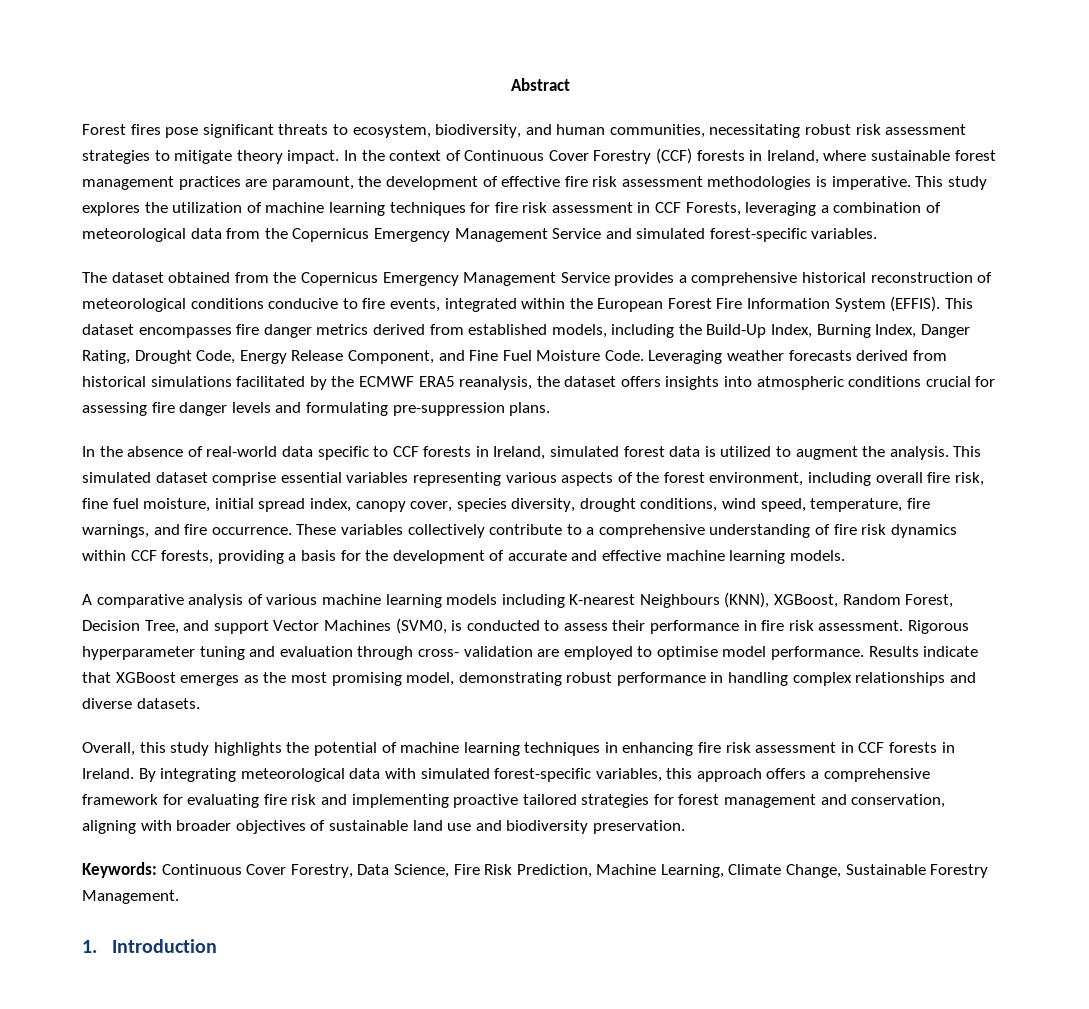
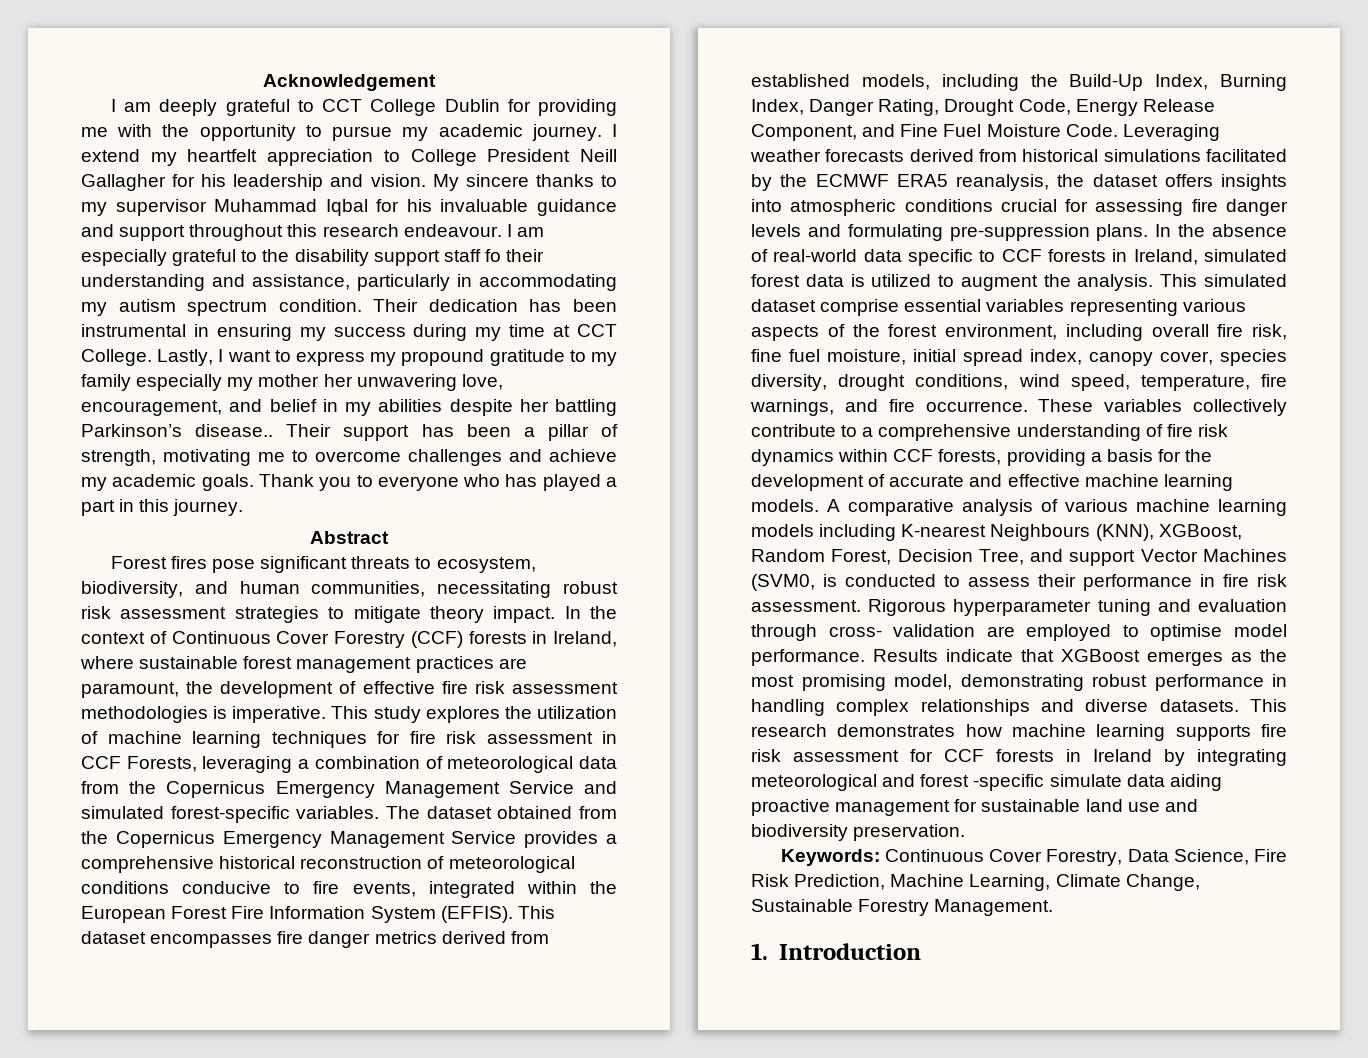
(510, 84) none -> [263,74,436,91] [110,99,617,116] [81,124,617,141] [81,149,617,166] [81,174,618,191] [81,199,617,216] [81,224,544,241] [81,249,545,266] [81,274,617,291] [81,299,617,316] [81,324,618,341] [81,349,617,366] [81,374,503,391] [81,399,617,416] [81,424,618,441] [81,449,617,466] [81,474,617,491] [81,499,244,516] Acknowledgement // I am deeply grateful to CCT College Dublin for providing me with the opportunity to pursue my academic journey. I extend my heartfelt appreciation to College President Neill Gallagher for his leadership and vision. My sincere thanks to my supervisor Muhammad Iqbal for his invaluable guidance and support throughout this research endeavour. I am especially grateful to the disability support staff fo their understanding and assistance, particularly in accommodating my autism spectrum condition. Their dedication has been instrumental in ensuring my success during my time at CCT College. Lastly, I want to express my propound gratitude to my family especially my mother her unwavering love, encouragement, and belief in my abilities despite her battling Parkinson’s disease.. Their support has been a pillar of strength, motivating me to overcome challenges and achieve my academic goals. Thank you to everyone who has played a part in this journey. //
(878, 233) // -> (380, 812) none
(551, 409) // -> (1149, 232) none
(845, 555) // -> (819, 505) none
[82,742,955,756] [82,768,930,782] [82,794,946,808] [82,820,326,834] // Overall, this study highlights the potential of machine learning techniques in enhancing fire risk assessment in CCF forests in Ireland. By integrating meteorological data with simulated forest-specific variables, this approach offers a comprehensive framework for evaluating fire risk and implementing proactive tailored strategies for forest management and conservation, aligning with broader objectives of -> [1250,699,1287,712] [751,724,1287,741] [751,749,1287,766] [751,774,1222,791] [751,799,978,816] This research demonstrates how machine learning supports fire risk assessment for CCF forests in Ireland by integrating meteorological and forest -specific simulate data aiding proactive management for

